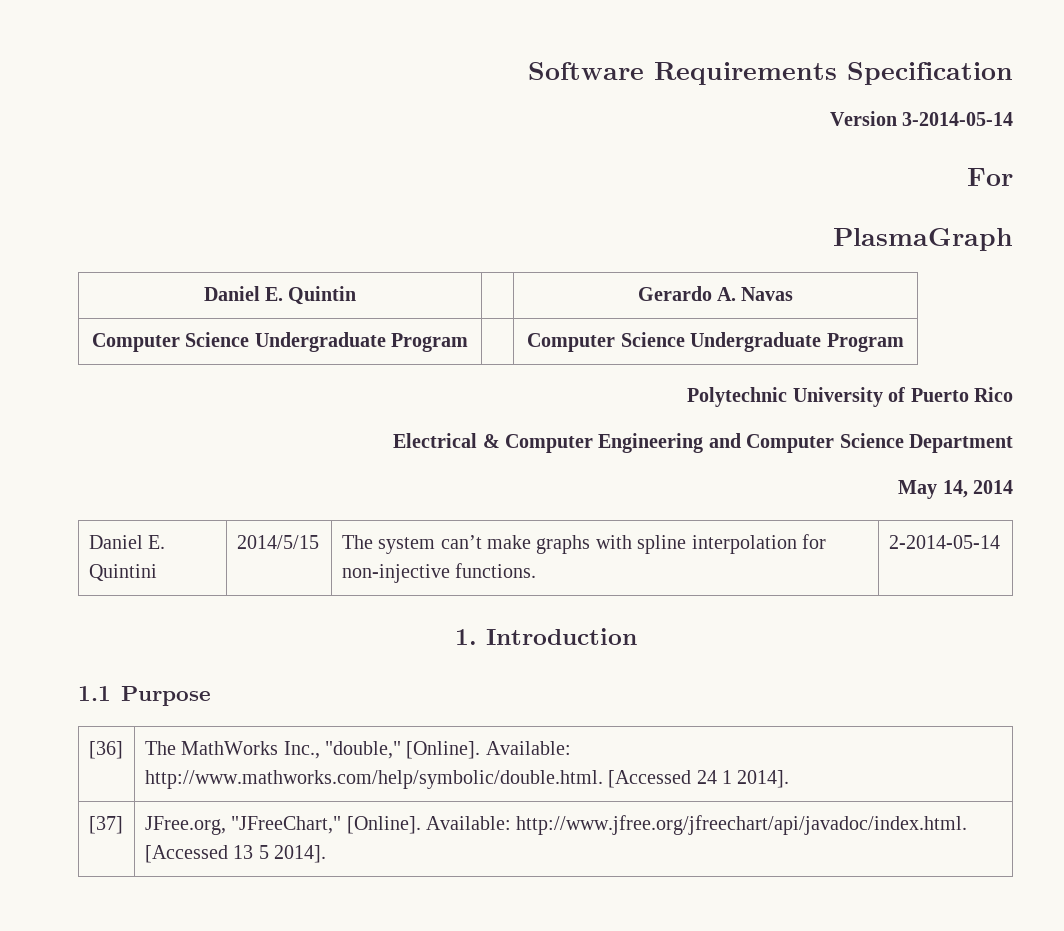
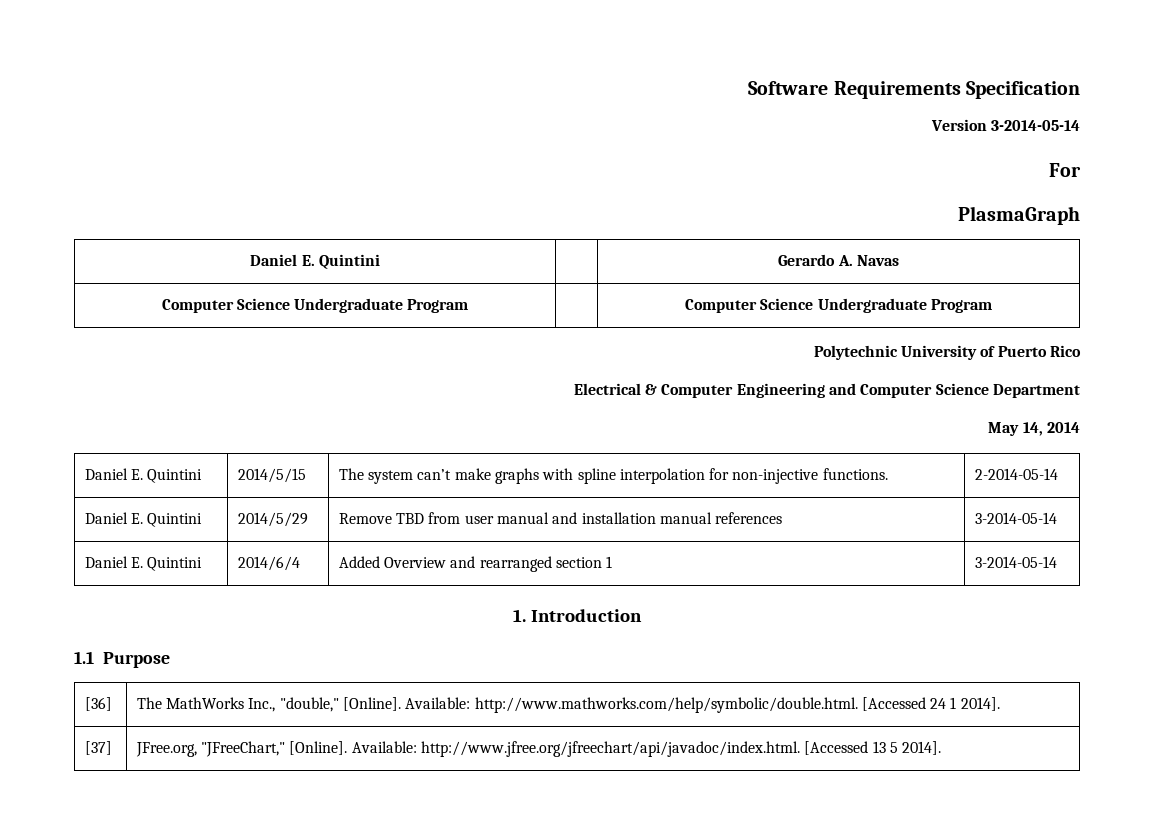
[288,286,357,305] Quintin -> [318,254,380,269] Quintini
(1000, 542) none -> [84,512,203,527] [237,512,308,527] [338,512,783,524] [974,512,1057,524] [84,556,203,571] [237,556,300,571] [338,556,613,572] [974,556,1057,568] // Daniel E. Quintini | 2014/5/29 | Remove TBD from user manual and installation manual references | 3-2014-05-14 // Daniel E. Quintini | 2014/6/4 | Added Overview and rearranged section 1 | 3-2014-05-14

